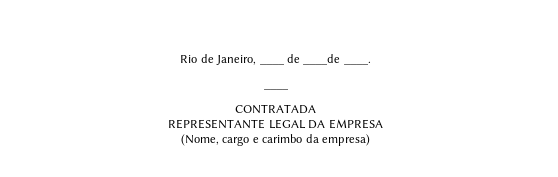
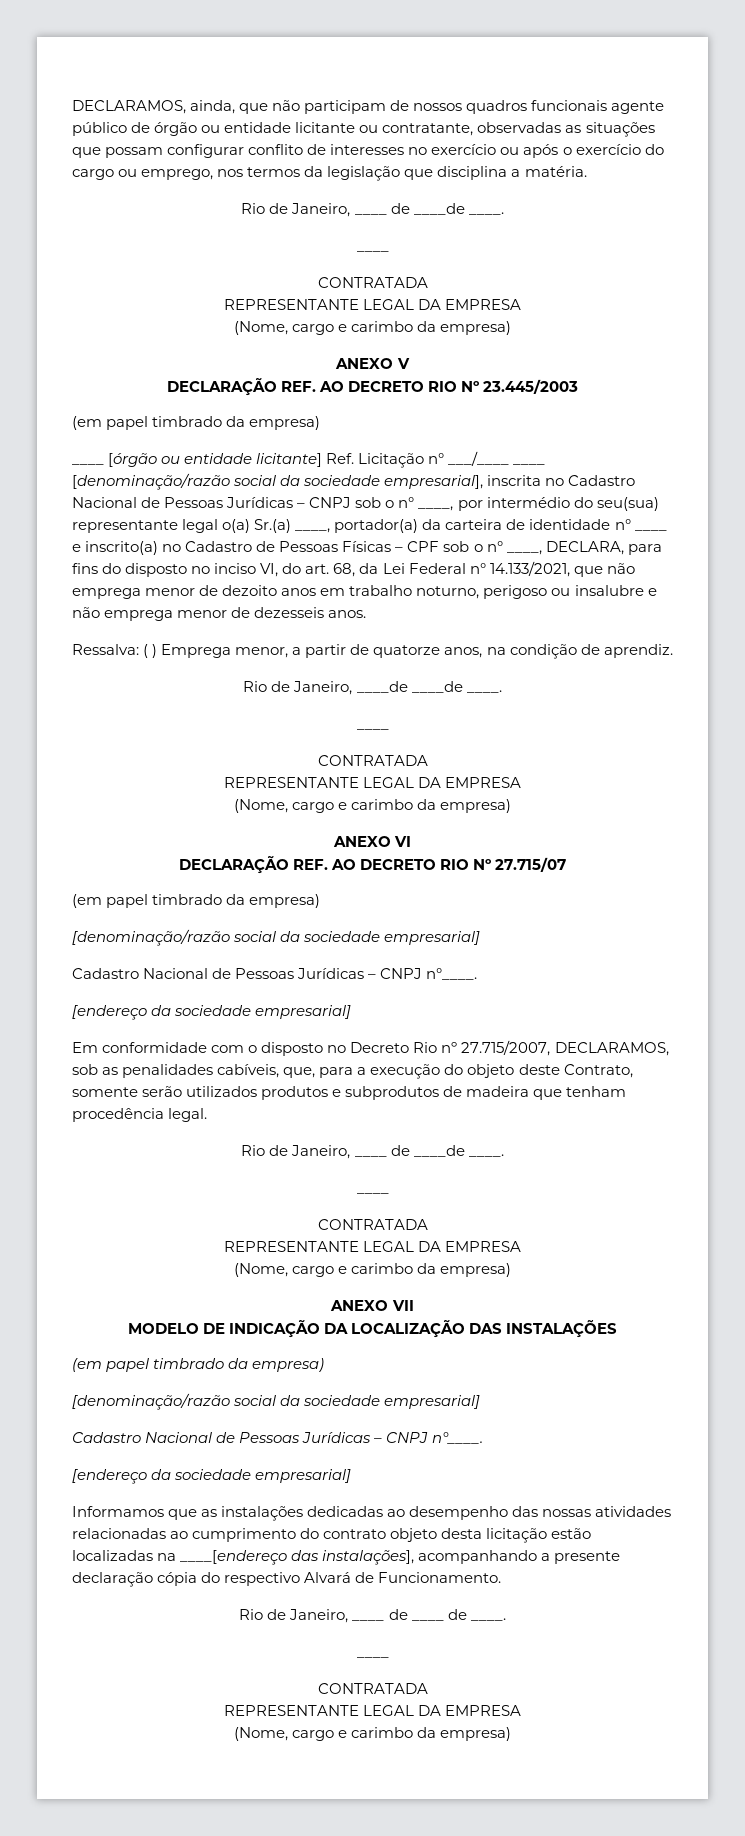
(180, 59) none -> [72,100,665,114] [72,122,655,137] [72,144,664,158] [72,166,587,181] DECLARAMOS, ainda, que não participam de nossos quadros funcionais agente público de órgão ou entidade licitante ou contratante, observadas as situações que possam configurar conflito de interesses no exercício ou após o exercício do cargo ou emprego, nos termos da legislação que disciplina a matéria. //
(370, 140) none -> [335,358,410,369] [166,377,579,396] [72,416,321,430] [72,451,546,468] [72,473,636,490] [72,497,659,511] [72,519,631,533] [634,530,667,531] [72,541,662,555] [72,561,635,577] [72,585,657,599] [72,607,367,621] [72,644,673,659] [243,681,502,695] [356,729,389,730] [317,755,428,766] [223,777,522,788] [233,799,512,813] [332,836,412,847] [178,855,567,874] [72,894,321,908] [72,929,481,946] [72,968,478,980] [72,1005,352,1020] [72,1040,669,1056] [72,1064,633,1079] [72,1086,627,1100] [72,1108,208,1122] [241,1145,387,1159] [390,1145,504,1157] [356,1193,389,1194] [317,1219,428,1230] [223,1241,522,1252] [233,1263,512,1277] [330,1300,414,1311] [127,1319,618,1338] [72,1358,325,1372] [72,1393,481,1410] [72,1432,484,1444] [72,1469,352,1484] [72,1506,672,1521] [72,1528,592,1543] [72,1550,621,1565] [72,1572,502,1587] [239,1609,385,1623] [388,1609,408,1620] [411,1620,444,1621] [447,1609,506,1621] [356,1657,389,1658] [317,1683,428,1694] [223,1705,522,1716] [233,1727,512,1741] // ANEXO V // DECLARAÇÃO REF. AO DECRETO RIO Nº 23.445/2003 // (em papel timbrado da empresa) // ____ [órgão ou entidade licitante] Ref. Licitação n° ___/____ ____ [denominação/razão social da sociedade empresarial], inscrita no Cadastro Nacional de Pessoas Jurídicas – CNPJ sob o n° ____, por intermédio do seu(sua) representante legal o(a) Sr.(a) ____, portador(a) da carteira de identidade n° ____ e inscrito(a) no Cadastro de Pessoas Físicas – CPF sob o n° ____, DECLARA, para fins do disposto no inciso VI, do art. 68, da Lei Federal n° 14.133/2021, que não emprega menor de dezoito anos em trabalho noturno, perigoso ou insalubre e não emprega menor de dezesseis anos. // Ressalva: ( ) Emprega menor, a partir de quatorze anos, na condição de aprendiz. // Rio de Janeiro, ____de ____de ____. // ____ // CONTRATADA // REPRESENTANTE LEGAL DA EMPRESA // (Nome, cargo e carimbo da empresa) // ANEXO VI // DECLARAÇÃO REF. AO DECRETO RIO Nº 27.715/07 // (em papel timbrado da empresa) // [denominação/razão social da sociedade empresarial] // Cadastro Nacional de Pessoas Jurídicas – CNPJ n°____. // [endereço da sociedade empresarial] // Em conformidade com o disposto no Decreto Rio nº 27.715/2007, DECLARAMOS, sob as penalidades cabíveis, que, para a execução do objeto deste Contrato, somente serão utilizados produtos e subprodutos de madeira que tenham procedência legal. // Rio de Janeiro, ____ de ____de ____. // ____ // CONTRATADA // REPRESENTANTE LEGAL DA EMPRESA // (Nome, cargo e carimbo da empresa) // ANEXO VII // MODELO DE INDICAÇÃO DA LOCALIZAÇÃO DAS INSTALAÇÕES // (em papel timbrado da empresa) // [denominação/razão social da sociedade empresarial] // Cadastro Nacional de Pessoas Jurídicas – CNPJ n°____. // [endereço da sociedade empresarial] // Informamos que as instalações dedicadas ao desempenho das nossas atividades relacionadas ao cumprimento do contrato objeto desta licitação estão localizadas na ____[endereço das instalações], acompanhando a presente declaração cópia do respectivo Alvará de Funcionamento. // Rio de Janeiro, ____ de ____ de ____. // ____ // CONTRATADA // REPRESENTANTE LEGAL DA EMPRESA // (Nome, cargo e carimbo da empresa)

